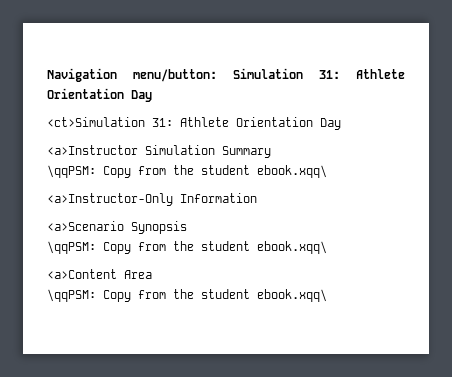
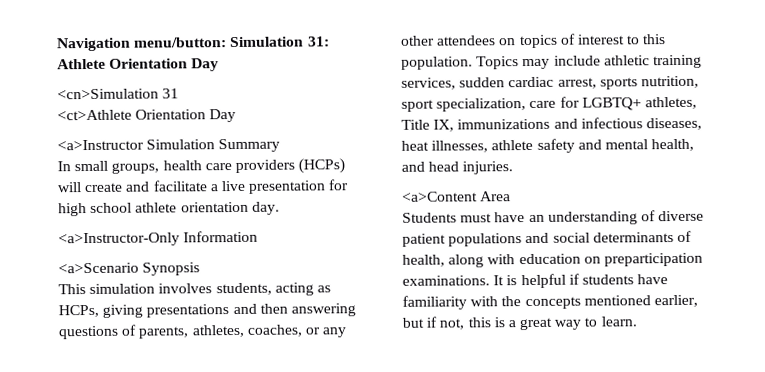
[47,117,229,127] <ct>Simulation 31: Athlete -> [57,88,180,100] [57,109,132,121] <cn>Simulation 31 // <ct>Athlete
[47,165,327,178] [47,193,257,206] [47,221,187,234] [47,241,327,254] [47,269,152,279] [47,289,327,302] \qqPSM: Copy from the student ebook.xqq\ // <a>Instructor-Only Information // <a>Scenario Synopsis // \qqPSM: Copy from the student ebook.xqq\ // <a>Content Area // \qqPSM: Copy from the student ebook.xqq\ -> [57,158,346,174] [57,179,350,194] [58,201,280,217] [58,230,259,247] [58,262,201,276] [58,282,331,296] [58,303,356,318] [58,324,348,340] [400,33,667,49] [401,54,702,70] [401,75,699,90] [401,96,697,112] [401,117,702,132] [401,138,695,153] [401,161,514,175] [402,191,512,202] [402,210,705,225] [402,230,692,247] [402,252,703,268] [402,273,669,289] [402,294,698,310] [402,316,637,331] In small groups, health care providers (HCPs) will create and facilitate a live presentation for high school athlete orientation day. // <a>Instructor-Only Information // <a>Scenario Synopsis // This simulation involves students, acting as HCPs, giving presentations and then answering questions of parents, athletes, coaches, or any other attendees on topics of interest to this population. Topics may include athletic training services, sudden cardiac arrest, sports nutrition, sport specialization, care for LGBTQ+ athletes, Title IX, immunizations and infectious diseases, heat illnesses, athlete safety and mental health, and head injuries. // <a>Content Area // Students must have an understanding of diverse patient populations and social determinants of health, along with education on preparticipation examinations. It is helpful if students have familiarity with the concepts mentioned earlier, but if not, this is a great way to learn.

